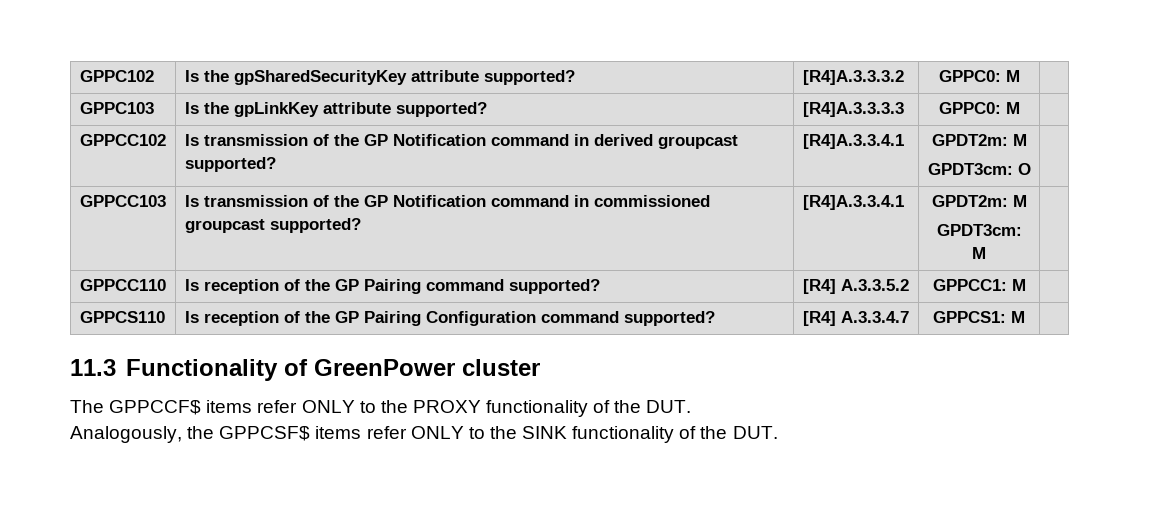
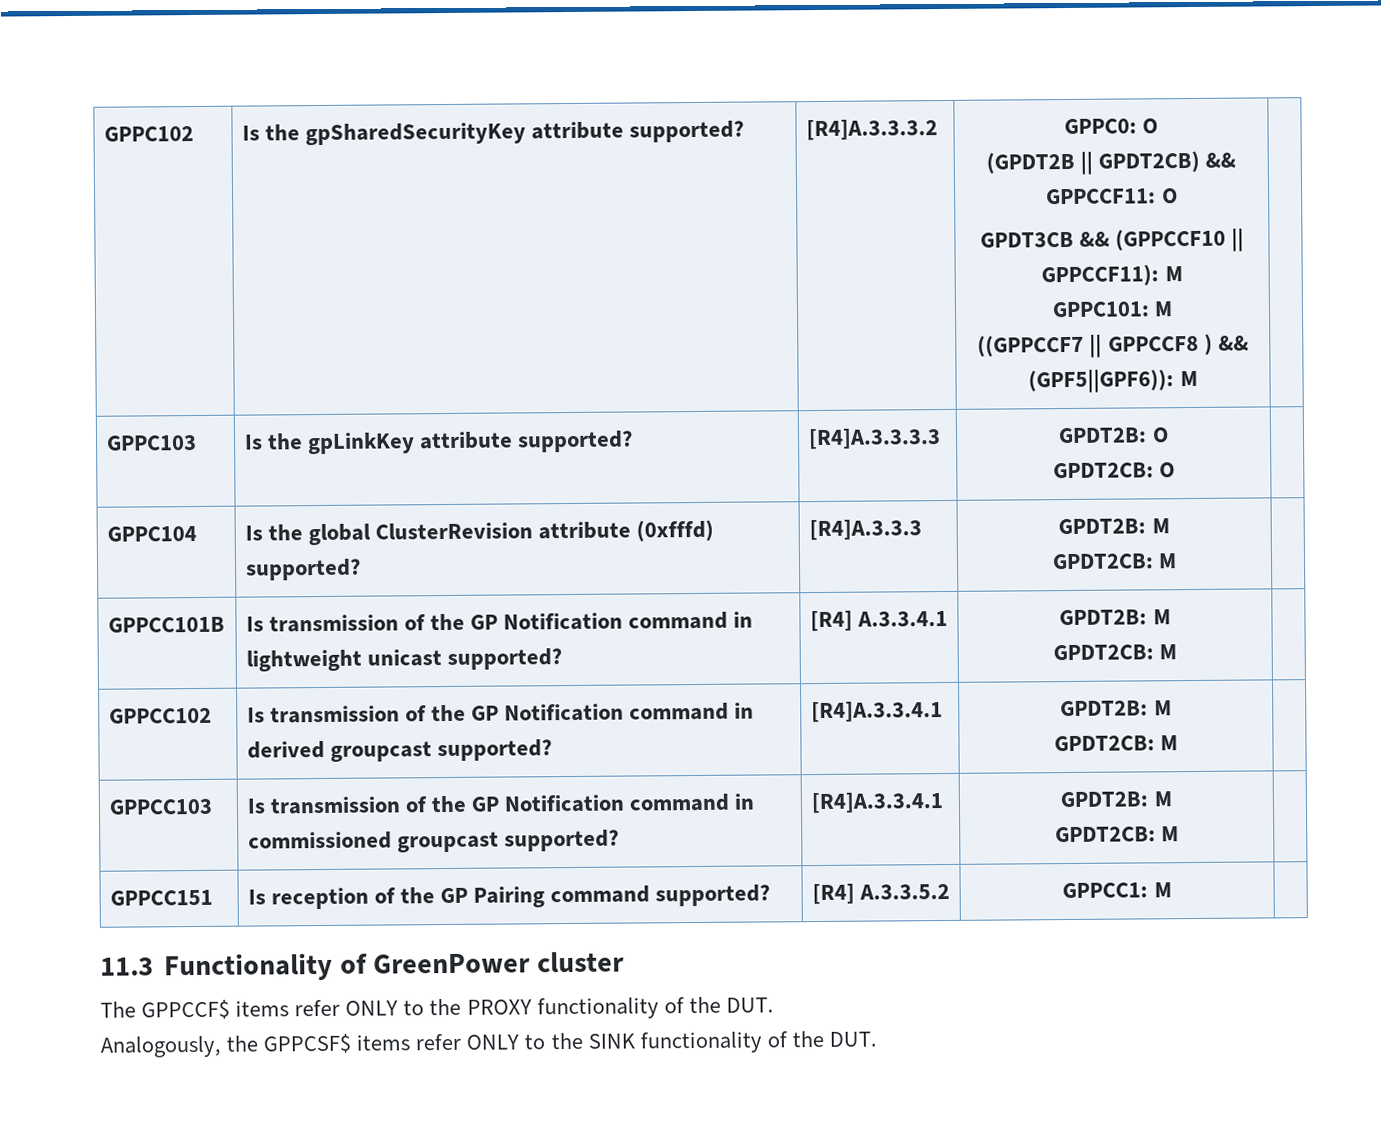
(1001, 76) none -> [1142,118,1159,134] [985,150,1237,175] [1046,188,1178,205] [979,228,1245,252] [1041,264,1183,287] [1051,301,1174,318] [977,333,1249,358] [1028,369,1175,394] O // (GPDT2B || GPDT2CB) && GPPCCF11: O // GPDT3CB && (GPPCCF10 || GPPCCF11): M // GPPC101: M // ((GPPCCF7 || GPPCCF8 ) && (GPF5||GPF6)):
[938,102,1001,114] GPPC0: -> [1058,427,1169,444] [1052,462,1176,479] [106,525,197,542] [244,519,715,546] [244,558,361,581] [808,519,922,541] [1058,518,1170,535] [1051,553,1178,570] [107,616,225,633] [245,611,754,633] [245,648,562,672] [809,610,948,632] [1059,609,1171,626] [1052,644,1154,661] GPDT2B: O // GPDT2CB: O | // GPPC104 | Is the global ClusterRevision attribute (0xfffd) supported? | [R4]A.3.3.3 | GPDT2B: M // GPDT2CB: M | // GPPCC101B | Is transmission of the GP Notification command in lightweight unicast supported? | [R4] A.3.3.4.1 | GPDT2B: M // GPDT2CB:
[931,134,1027,146] [927,163,1031,175] GPDT2m: M // GPDT3cm: O -> [1060,700,1172,717] [1053,735,1179,752] GPDT2B: M // GPDT2CB: M
[931,195,1027,207] [936,224,1022,236] [972,247,986,259] [79,279,166,291] GPDT2m: M // GPDT3cm: M | // GPPCC110 -> [1060,791,1172,808] [1054,826,1180,843] [109,889,213,906] GPDT2B: M // GPDT2CB: M | // GPPCC151
[79,311,165,323] [184,311,715,326] [802,311,909,326] [933,311,1025,323] // GPPCS110 | Is reception of the GP Pairing Configuration command supported? | [R4] A.3.3.4.7 | GPPCS1: M | -> (1172, 890) none

